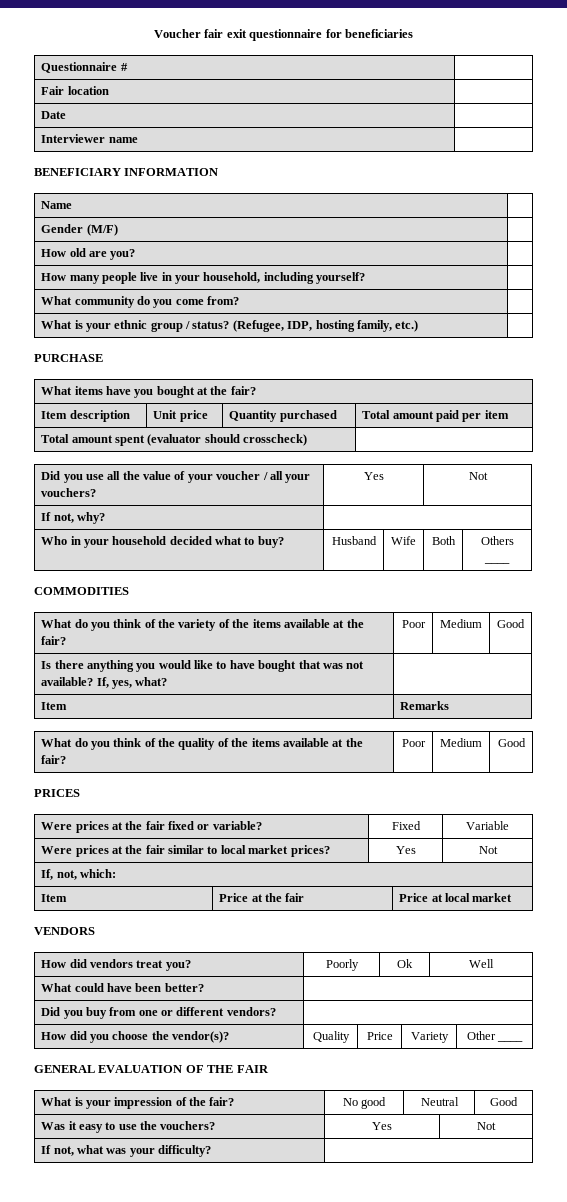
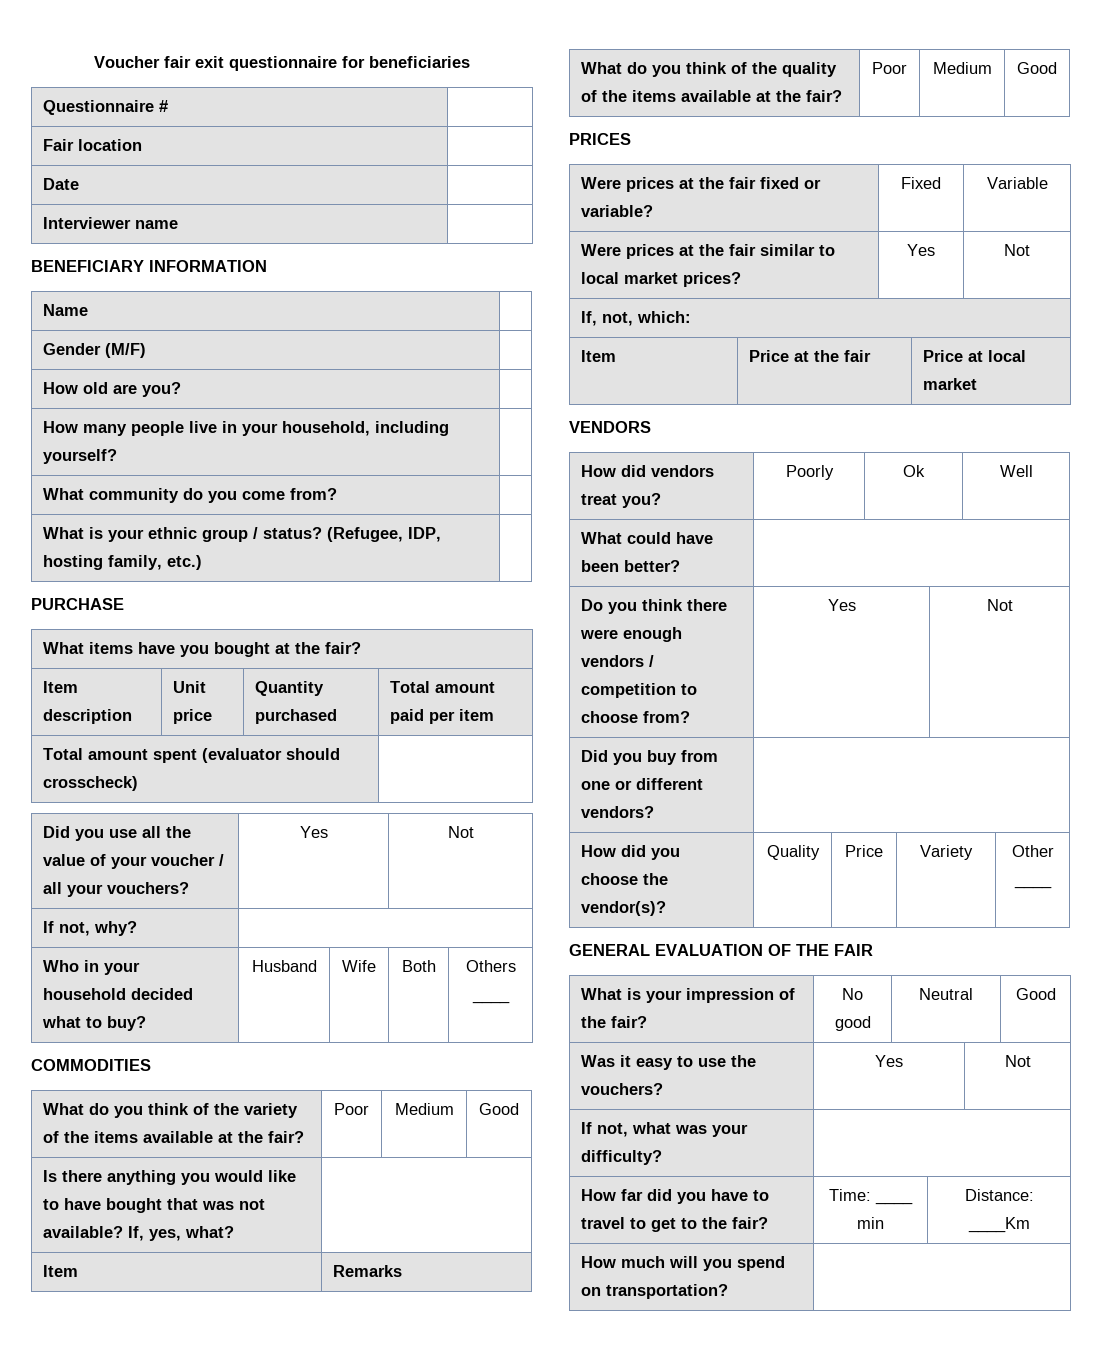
(204, 987) none -> [581,599,728,614] [580,627,683,642] [581,655,655,667] [581,683,698,698] [581,711,691,723] [827,599,856,611] [986,599,1013,611] // Do you think there were enough vendors / competition to choose from? | Yes | Not
(212, 1151) none -> [581,1189,770,1204] [581,1217,769,1232] [829,1189,871,1201] [875,1201,913,1205] [857,1217,884,1229] [964,1189,1034,1201] [967,1217,1030,1233] [581,1256,786,1271] [581,1284,729,1299] // How far did you have to travel to get to the fair? | Time: ____ min | Distance: ____Km // How much will you spend on transportation? |

